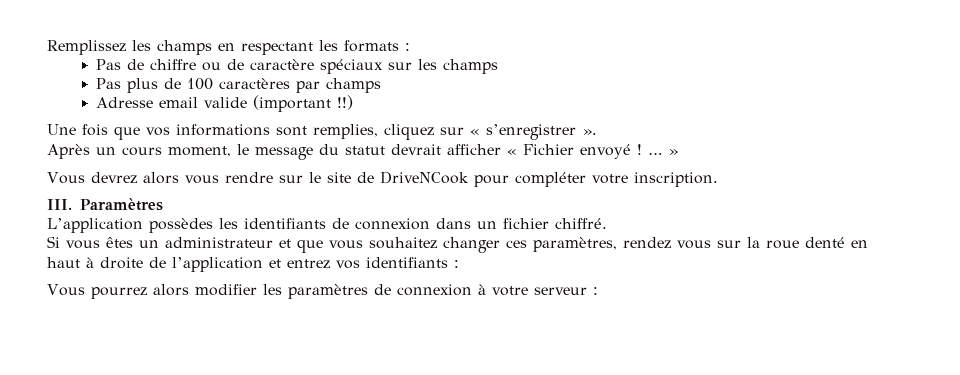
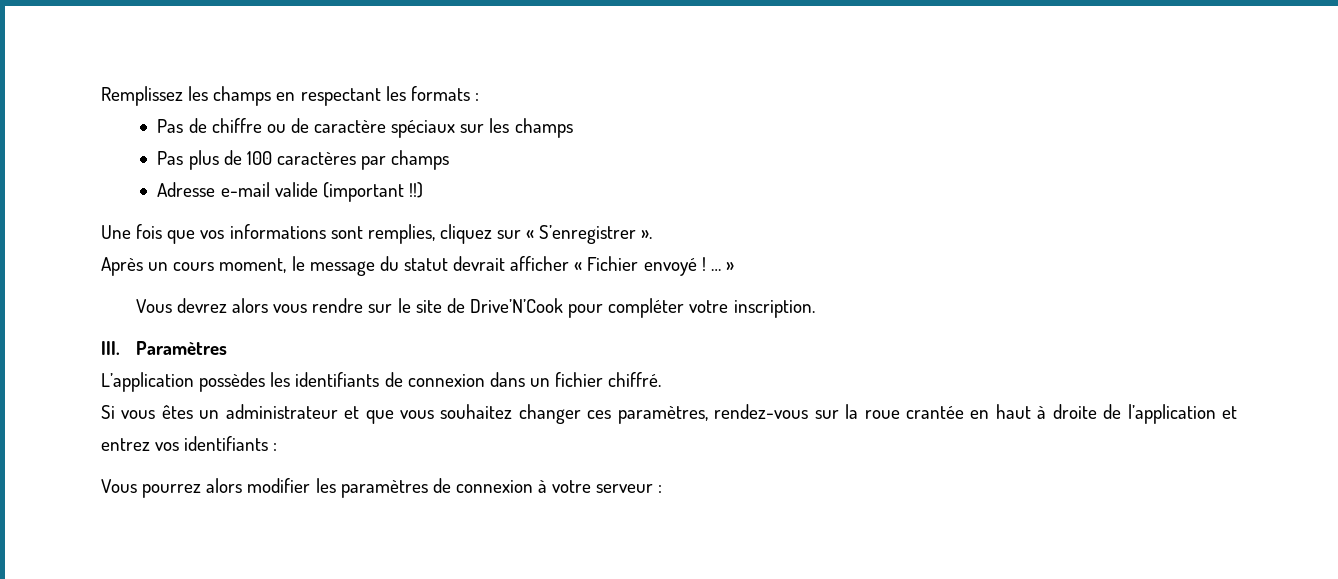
[158,97,198,108] email -> [220,182,270,197] e-mail
[486,124,576,140] s’enregistrer -> [539,225,637,244] S’enregistrer
[379,171,469,184] DriveNCook -> [469,298,563,313] Drive’N’Cook
[623,237,711,249] rendez vous -> [714,404,809,419] rendez-vous
[805,237,845,248] denté -> [905,406,964,419] crantée

